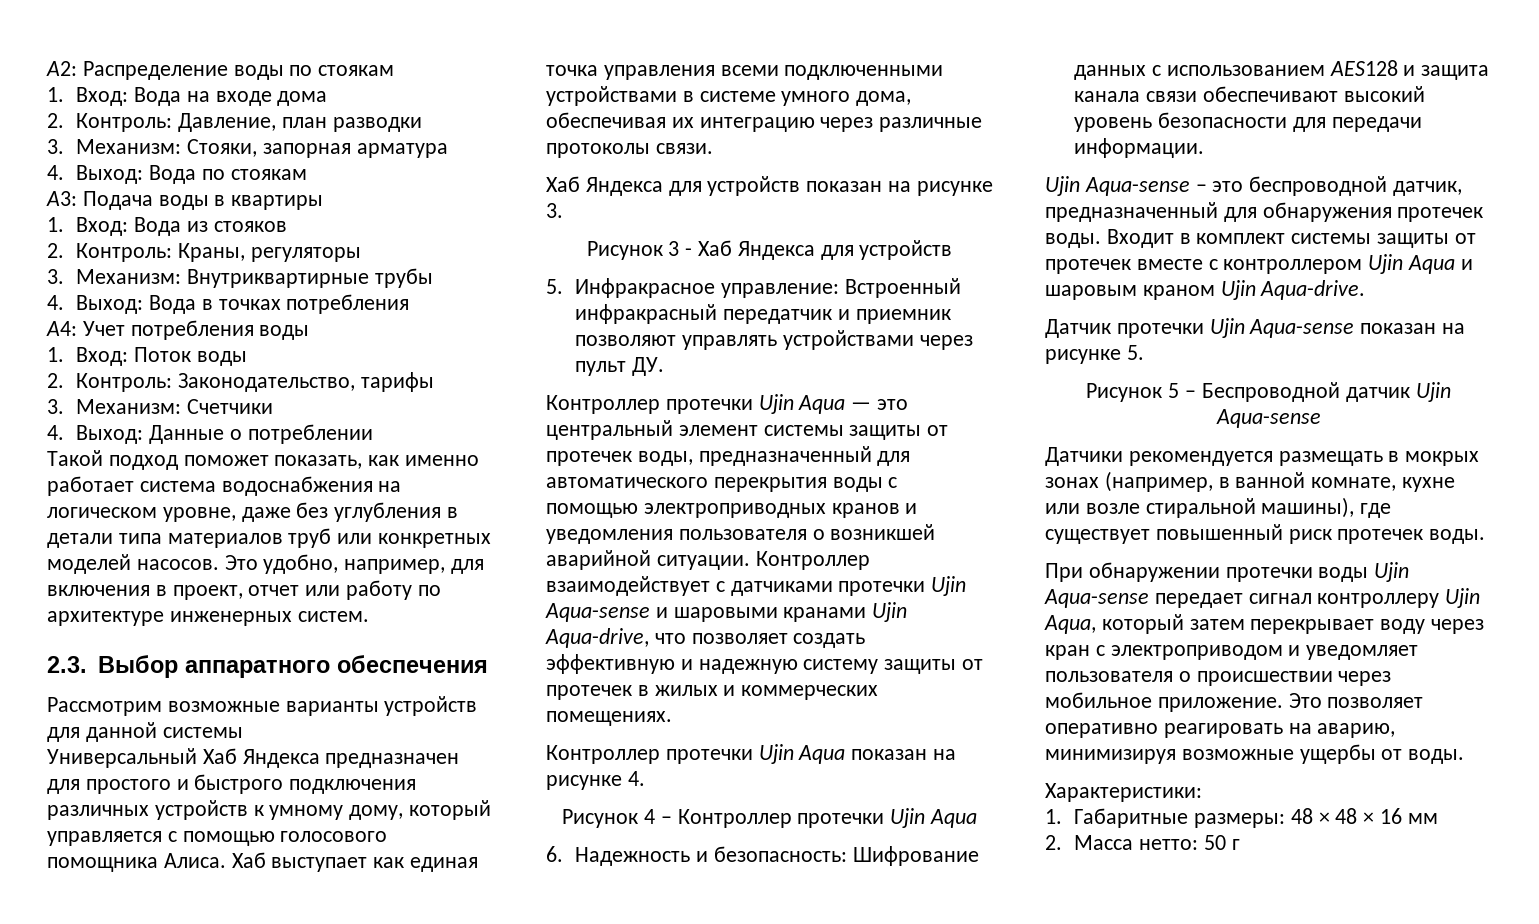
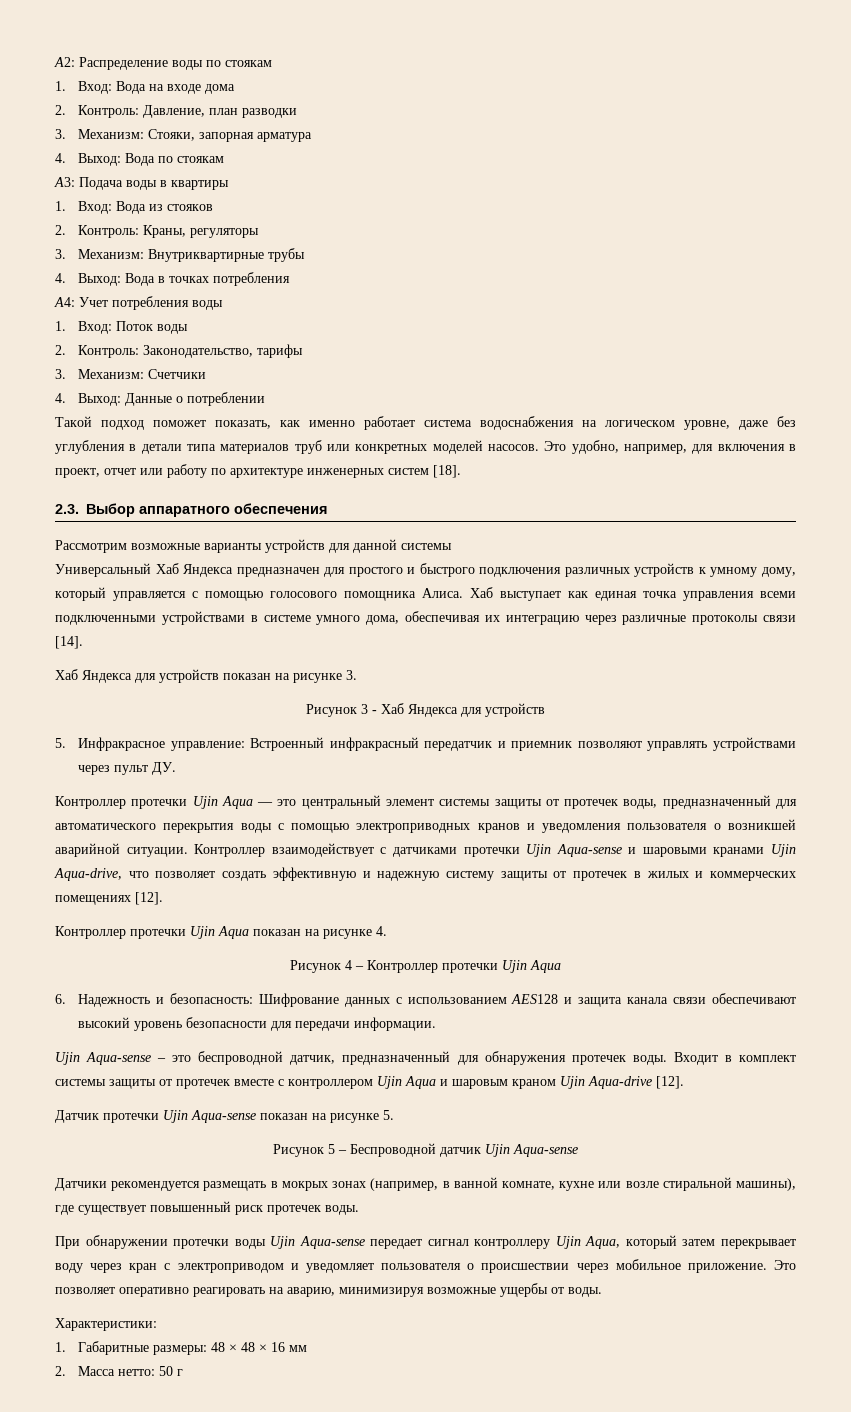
[297,611,369,622] систем. -> [388,465,461,478] систем [18].
[655,143,713,154] связи. -> [763,615,796,622] [55,636,83,649] связи [14].
[546,711,672,726] помещениях. -> [55,892,163,905] помещениях [12].
[1260,280,1366,300] Aqua-drive. -> [588,1076,684,1089] Aqua-drive [12].

